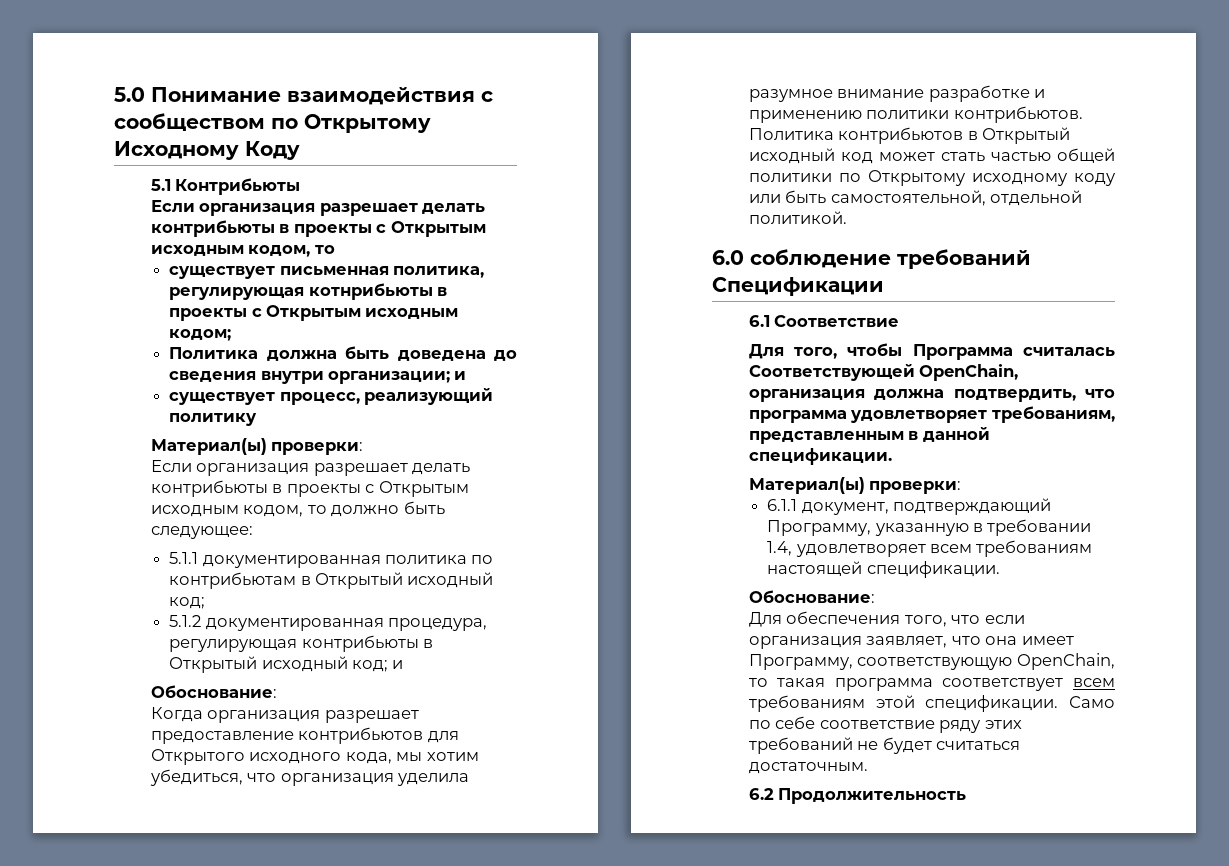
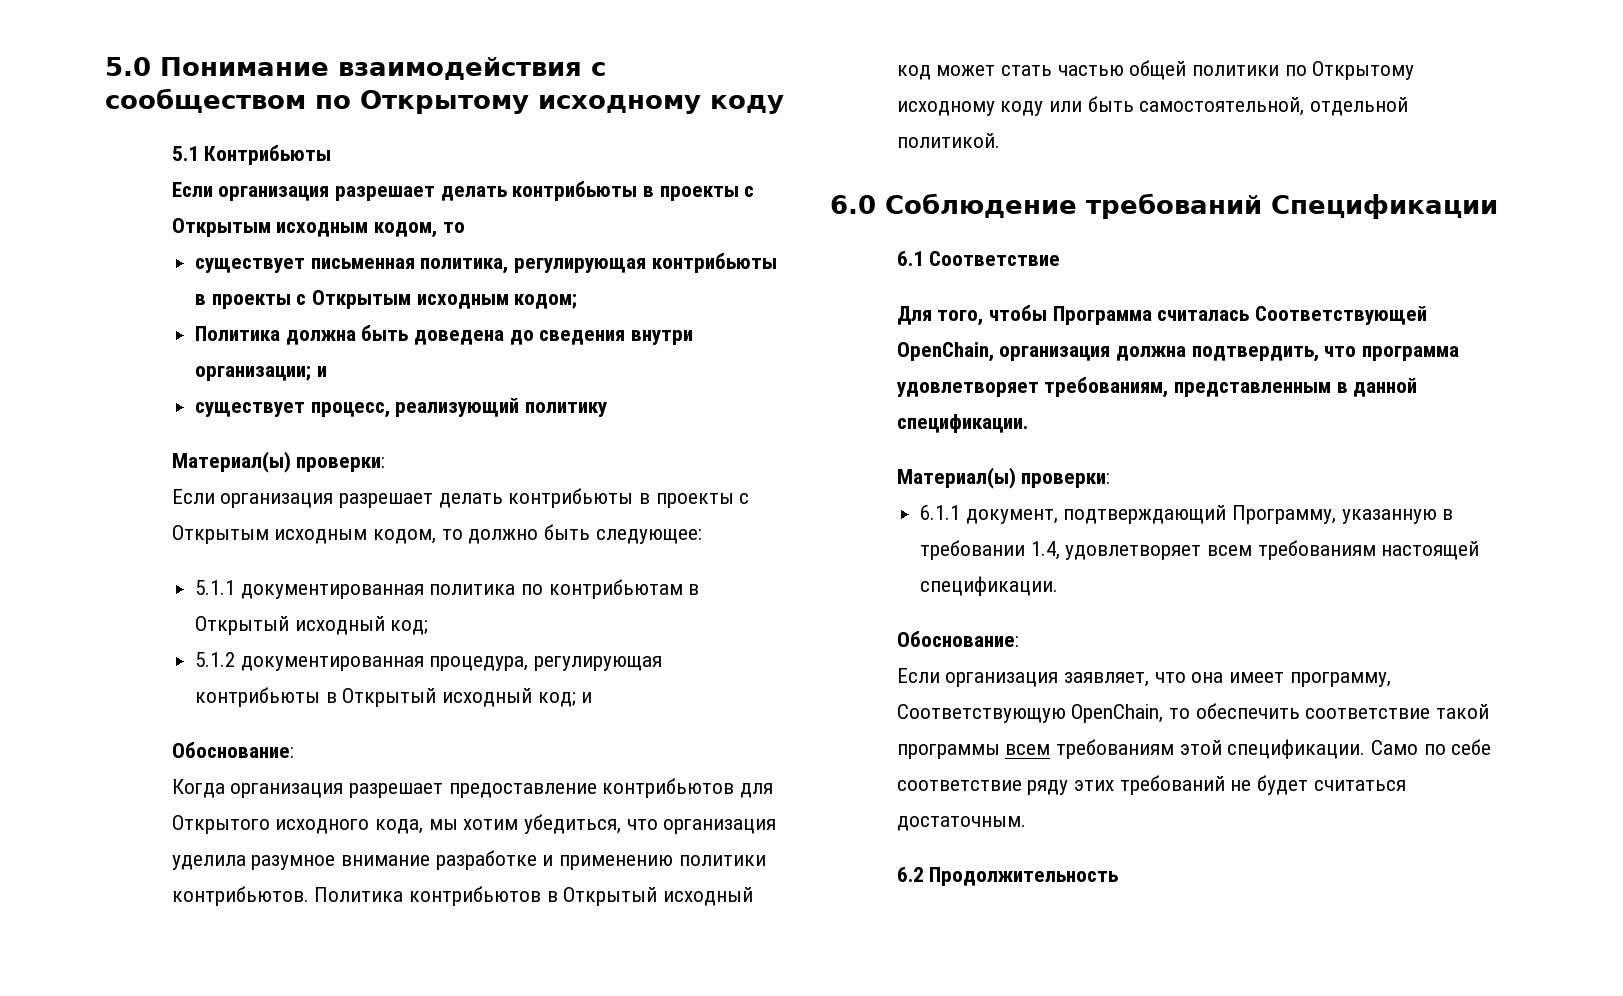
[114,141,300,160] Исходному Коду -> [538,95,784,114] исходному коду
[308,283,433,300] котнрибьюты -> [651,253,777,273] контрибьюты
[750,249,891,268] соблюдение -> [885,193,1077,218] Соблюдение
[748,611,1025,627] Для обеспечения того, что если -> [896,668,940,683] Если
[748,653,1115,670] [748,678,1064,691] Программу, соответствующую OpenChain, то такая программа соответствует -> [1289,672,1391,687] [896,703,1490,723] [896,744,1000,759] программу, Соответствующую OpenChain, то обеспечить соответствие такой программы

